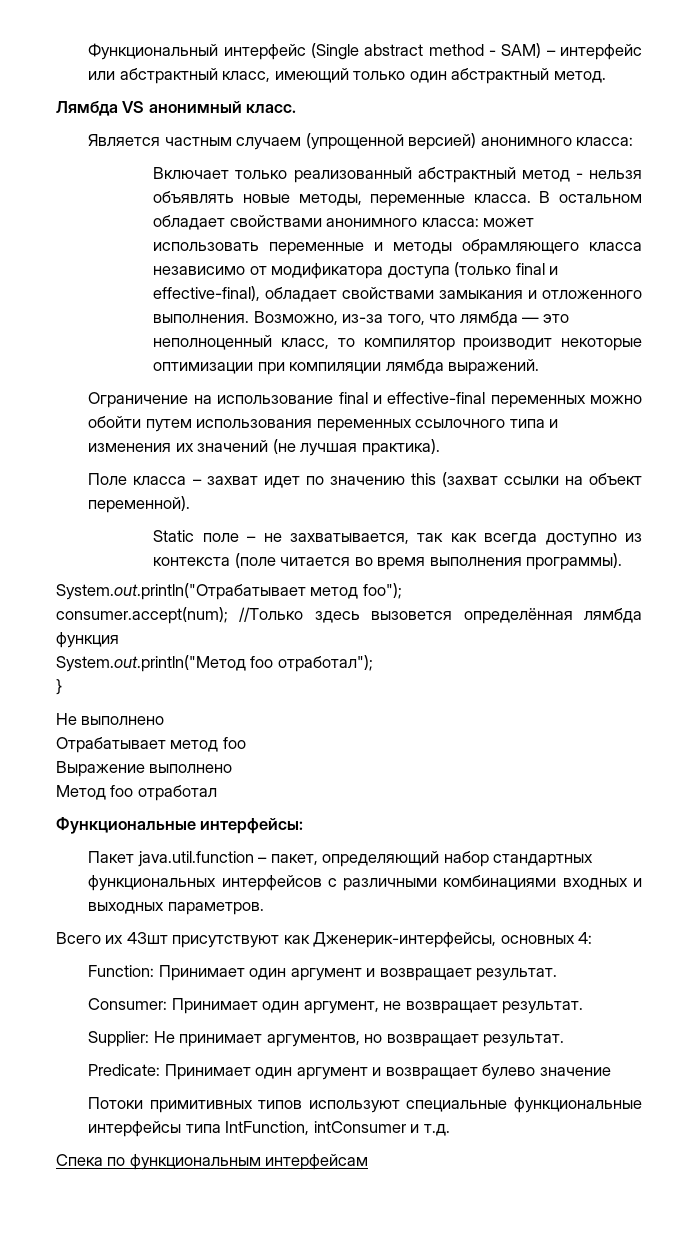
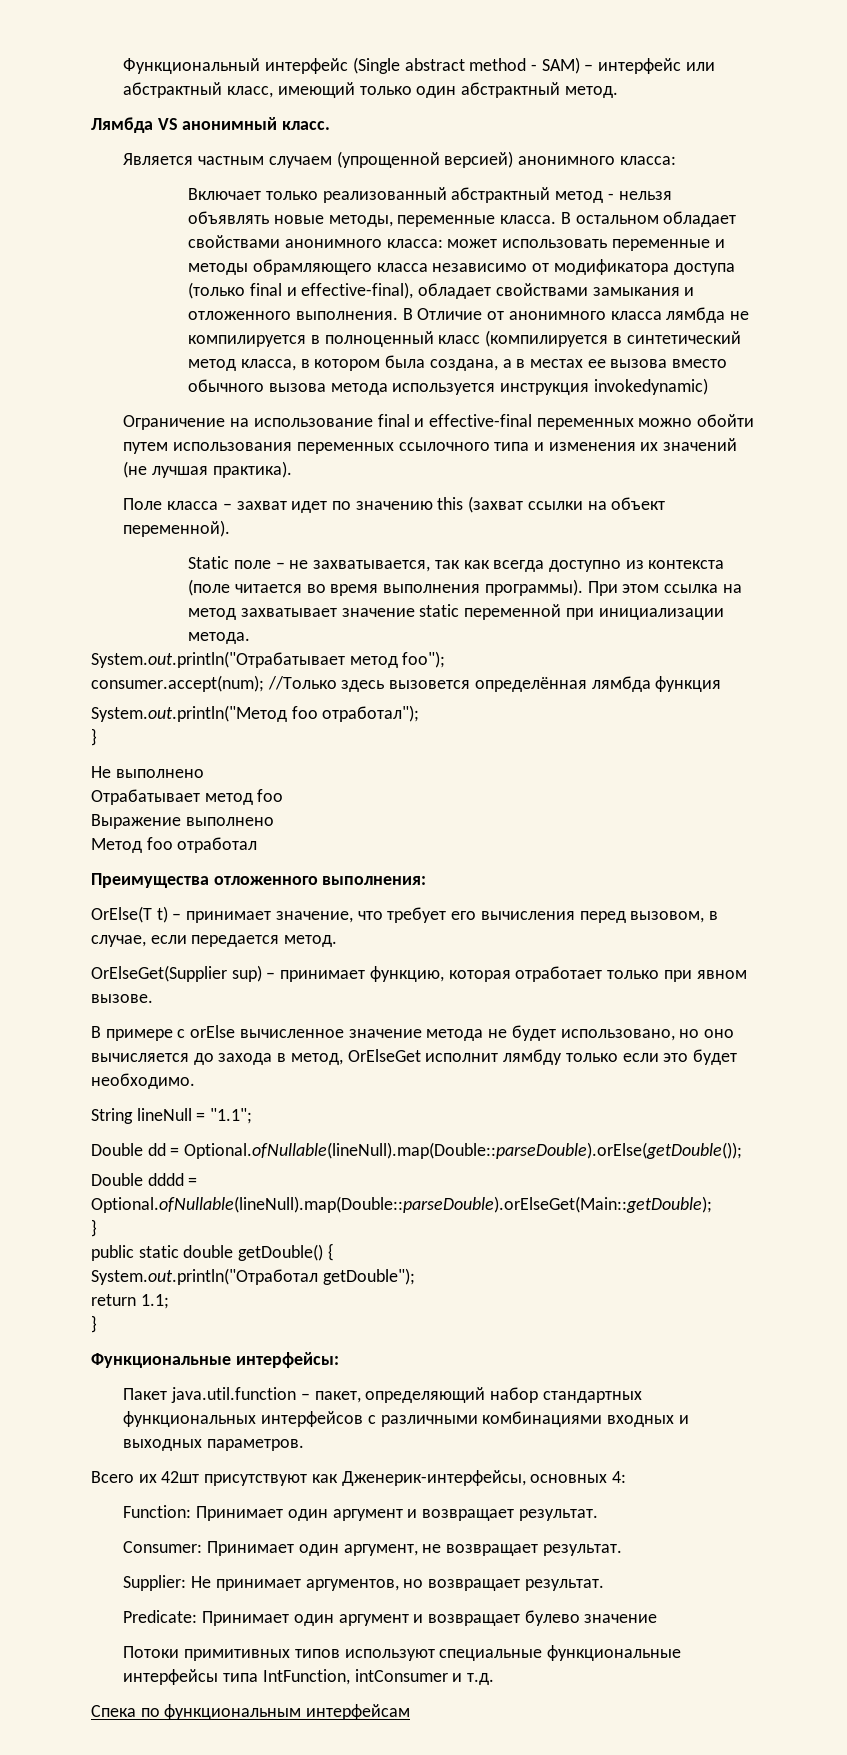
[253,311,570,326] [153,335,642,351] [153,359,540,375] Возможно, из-за того, что лямбда — это неполноценный класс, то компилятор производит некоторые оптимизации при компиляции лямбда выражений. -> [402,307,749,323] [188,330,741,347] [188,355,728,371] [188,378,708,395] В Отличие от анонимного класса лямбда не компилируется в полноценный класс (компилируется в синтетический метод класса, в котором была создана, а в местах ее вызова вместо обычного вызова метода используется инструкция invokedynamic)
(623, 561) none -> [587,581,742,596] [188,604,724,620] [188,632,251,644] При этом ссылка на метод захватывает значение static переменной при инициализации метода.
(217, 793) none -> [91,873,427,888] [91,906,718,923] [91,935,338,947] [91,965,747,982] [91,994,153,1003] [91,1025,734,1041] [91,1049,737,1065] [91,1073,195,1089] [91,1108,253,1124] [91,1142,743,1159] [91,1173,198,1186] [91,1196,712,1213] [91,1219,97,1237] [91,1243,334,1261] [91,1268,415,1285] [91,1294,169,1309] [91,1315,97,1333] // Преимущества отложенного выполнения: // OrElse(T t) – принимает значение, что требует его вычисления перед вызовом, в случае, если передается метод. // OrElseGet(Supplier sup) – принимает функцию, которая отработает только при явном вызове. // В примере с orElse вычисленное значение метода не будет использовано, но оно вычисляется до захода в метод, OrElseGet исполнит лямбду только если это будет необходимо. // String lineNull = "1.1"; // Double dd = Optional.ofNullable(lineNull).map(Double::parseDouble).orElse(getDouble()); // Double dddd = Optional.ofNullable(lineNull).map(Double::parseDouble).orElseGet(Main::getDouble); // } // public static double getDouble() { // System.out.println("Отработал getDouble"); // return 1.1; // }
[126,932,168,944] 43шт -> [161,1471,200,1483] 42шт

